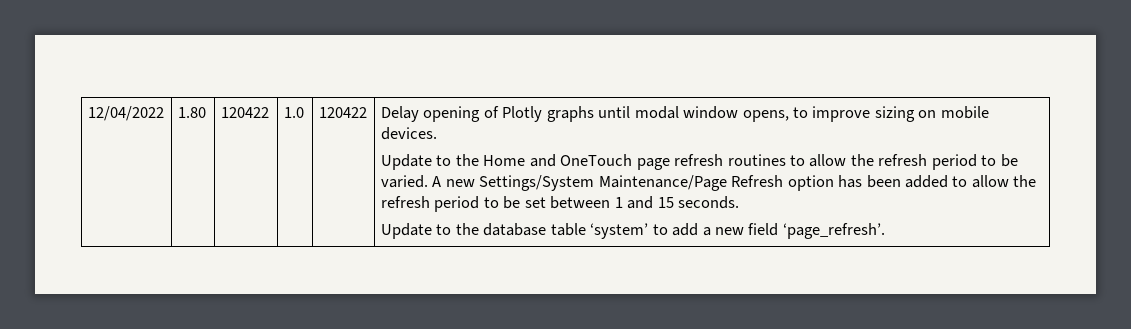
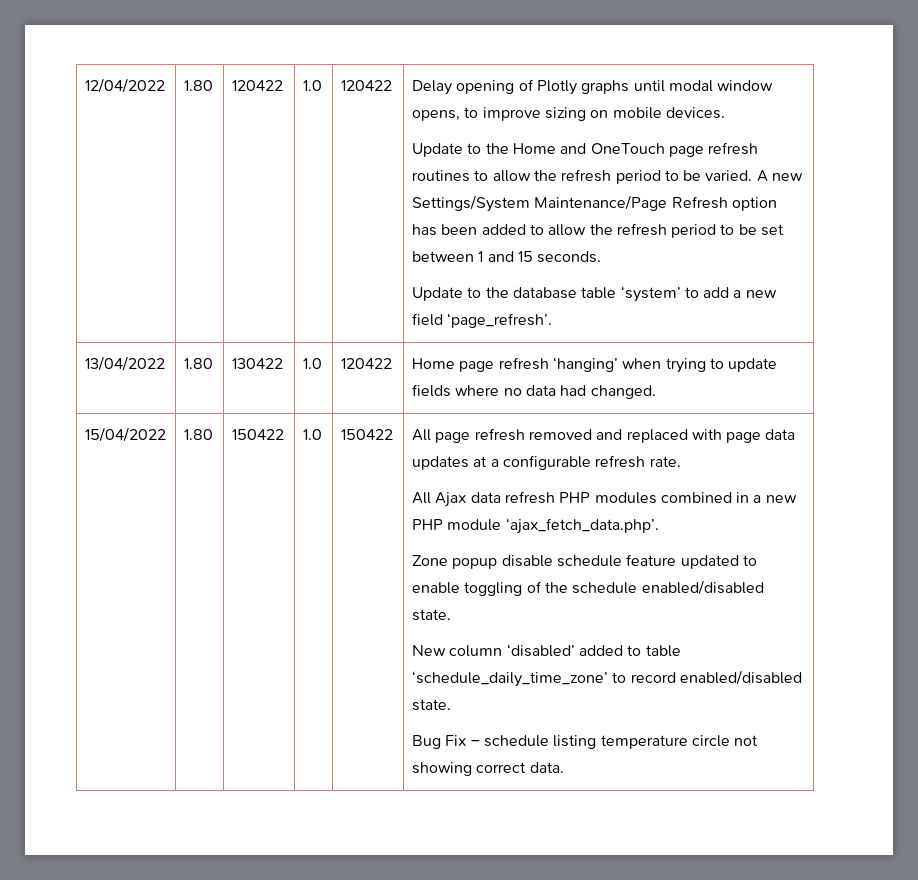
(885, 231) none -> [84,356,165,371] [183,358,213,369] [231,358,283,369] [302,358,322,369] [340,358,392,369] [411,357,778,373] [411,384,656,399] [84,427,166,442] [183,429,213,440] [231,429,284,440] [302,429,322,440] [340,429,393,440] [411,428,796,443] [411,455,681,470] [411,491,797,507] [411,518,659,534] [411,554,757,569] [411,580,764,596] [411,609,451,621] [411,644,681,657] [411,670,802,687] [411,699,451,711] [411,735,759,749] [411,762,564,776] // 13/04/2022 | 1.80 | 130422 | 1.0 | 120422 | Home page refresh ‘hanging’ when trying to update fields where no data had changed. // 15/04/2022 | 1.80 | 150422 | 1.0 | 150422 | All page refresh removed and replaced with page data updates at a configurable refresh rate. // All Ajax data refresh PHP modules combined in a new PHP module ‘ajax_fetch_data.php’. // Zone popup disable schedule feature updated to enable toggling of the schedule enabled/disabled state. // New column ‘disabled’ added to table ‘schedule_daily_time_zone’ to record enabled/disabled state. // Bug Fix – schedule listing temperature circle not showing correct data.

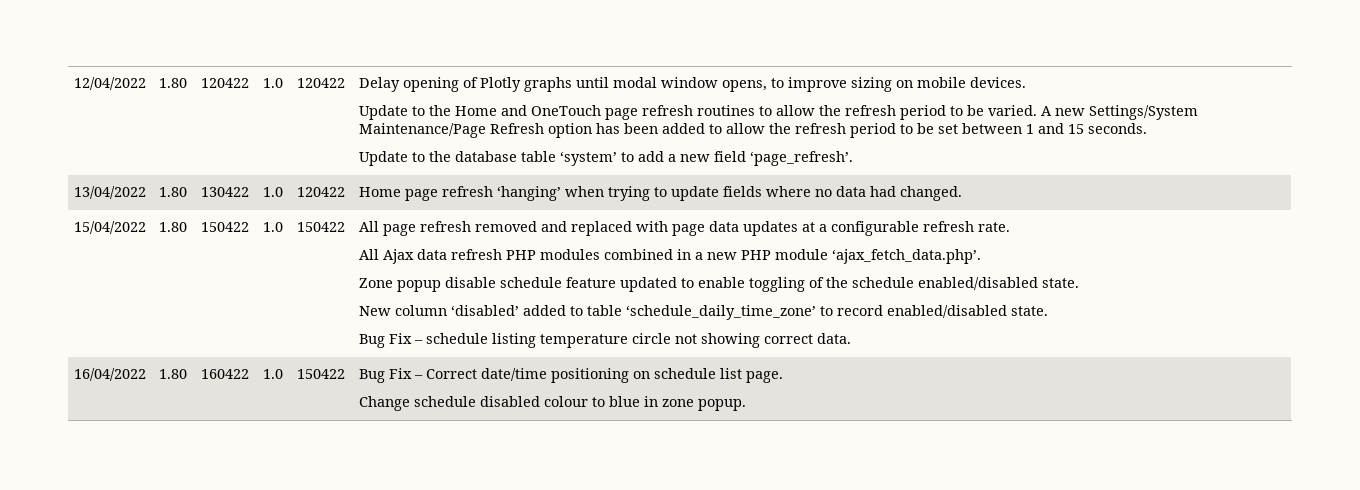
(564, 767) none -> [74,368,147,381] [159,369,188,379] [201,369,250,379] [263,369,284,379] [297,369,346,379] [359,368,784,383] [359,396,747,411] // 16/04/2022 | 1.80 | 160422 | 1.0 | 150422 | Bug Fix – Correct date/time positioning on schedule list page. // Change schedule disabled colour to blue in zone popup.

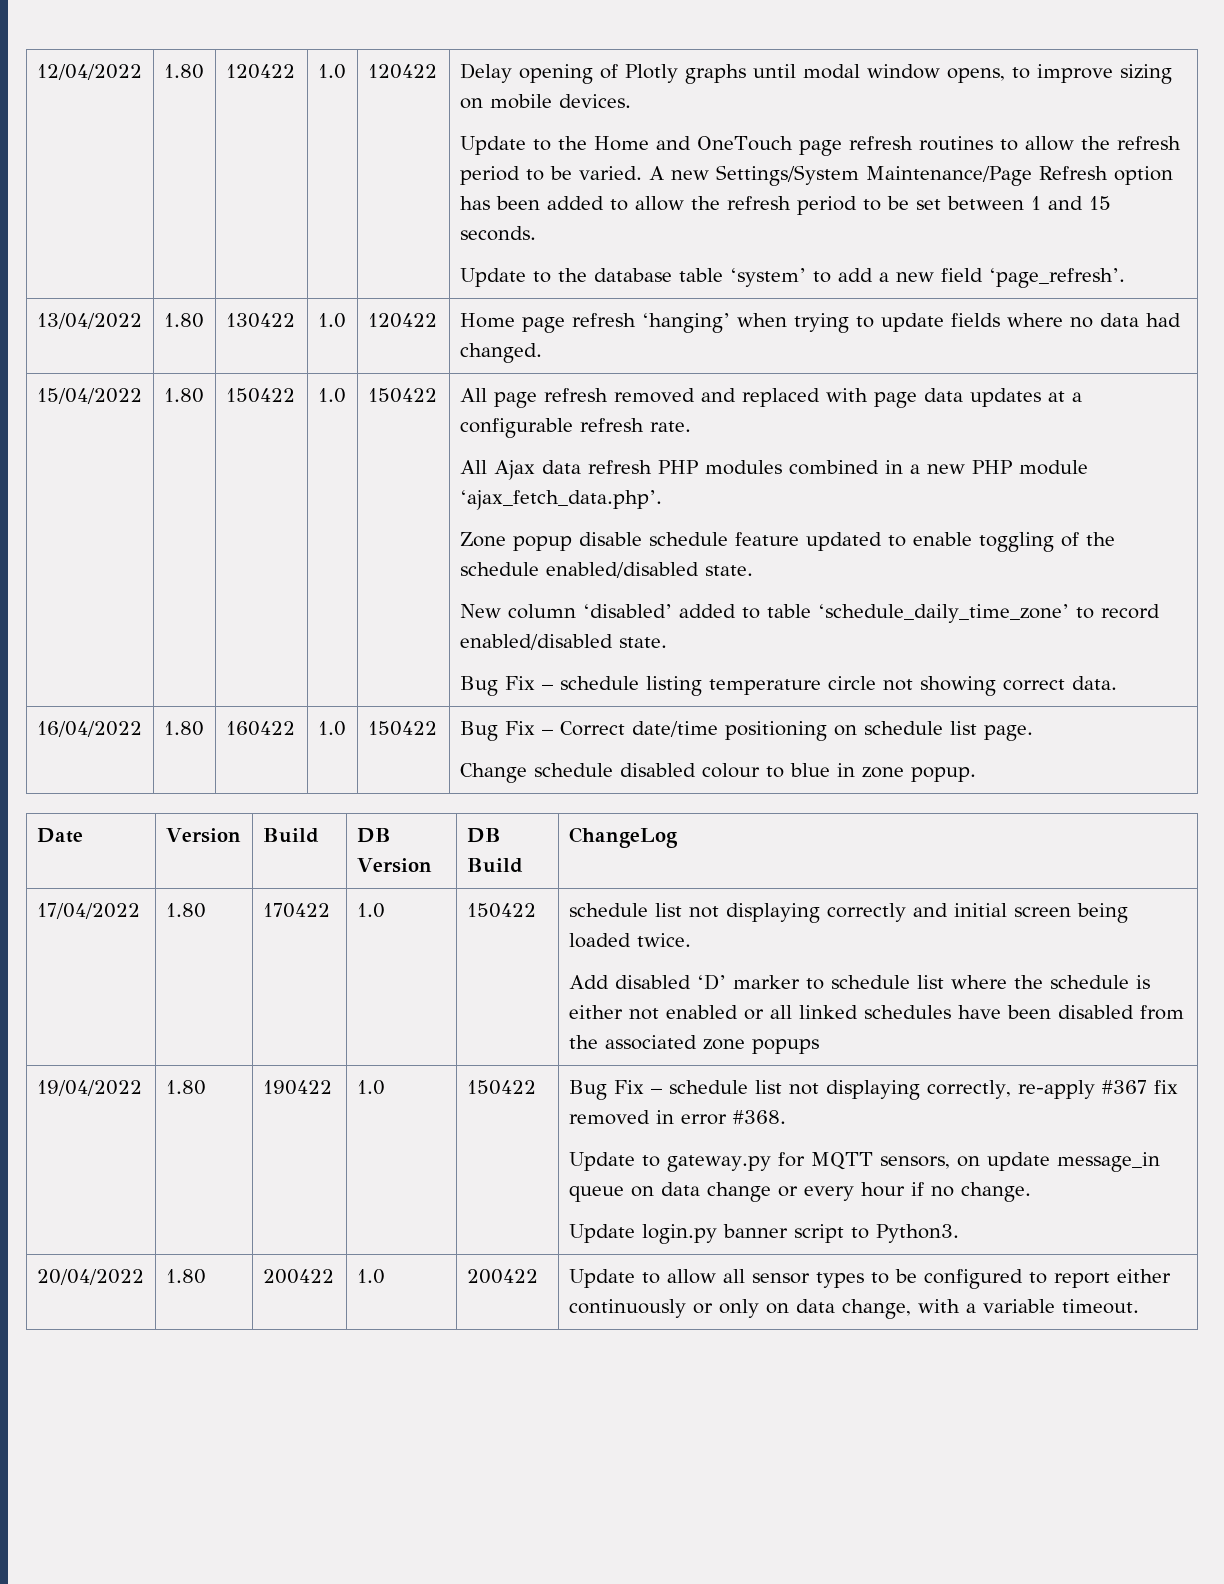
(747, 405) none -> [36,828,83,843] [165,828,241,843] [262,828,319,843] [356,828,391,843] [356,858,432,873] [466,828,501,843] [466,858,523,873] [568,827,678,848] [36,903,140,919] [165,903,206,918] [262,903,330,918] [356,903,385,918] [466,903,536,918] [568,903,1128,923] [568,933,691,948] [568,974,1150,990] [568,1005,1184,1020] [568,1035,819,1054] [36,1080,142,1096] [165,1080,206,1095] [262,1080,332,1095] [356,1080,385,1095] [466,1080,536,1095] [568,1080,1178,1100] [568,1110,786,1125] [568,1152,1160,1172] [568,1182,1031,1202] [568,1224,959,1244] [36,1269,144,1285] [165,1269,206,1284] [262,1269,334,1284] [356,1269,385,1284] [466,1269,538,1284] [568,1269,1171,1289] [568,1299,1139,1319] // Date | Version | Build | DB Version | DB Build | ChangeLog // 17/04/2022 | 1.80 | 170422 | 1.0 | 150422 | schedule list not displaying correctly and initial screen being loaded twice. // Add disabled ‘D’ marker to schedule list where the schedule is either not enabled or all linked schedules have been disabled from the associated zone popups // 19/04/2022 | 1.80 | 190422 | 1.0 | 150422 | Bug Fix – schedule list not displaying correctly, re-apply #367 fix removed in error #368. // Update to gateway.py for MQTT sensors, on update message_in queue on data change or every hour if no change. // Update login.py banner script to Python3. // 20/04/2022 | 1.80 | 200422 | 1.0 | 200422 | Update to allow all sensor types to be configured to report either continuously or only on data change, with a variable timeout.

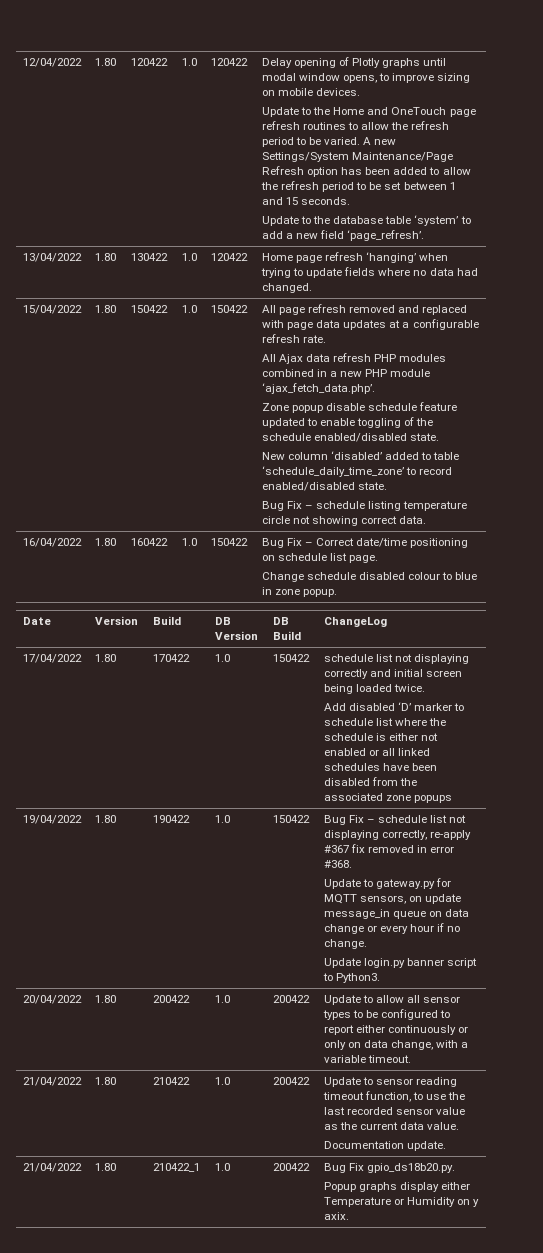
(1139, 1306) none -> [22,1077,82,1086] [94,1077,116,1085] [152,1077,190,1085] [214,1077,230,1085] [272,1077,310,1085] [323,1077,458,1087] [322,1091,466,1102] [323,1107,466,1115] [323,1122,460,1130] [323,1141,446,1151] [22,1163,82,1172] [94,1163,116,1171] [152,1163,200,1172] [214,1163,230,1171] [272,1163,310,1171] [323,1163,456,1173] [323,1182,471,1192] [323,1197,480,1207] [323,1212,349,1220] // 21/04/2022 | 1.80 | 210422 | 1.0 | 200422 | Update to sensor reading timeout function, to use the last recorded sensor value as the current data value. // Documentation update. // 21/04/2022 | 1.80 | 210422_1 | 1.0 | 200422 | Bug Fix gpio_ds18b20.py. // Popup graphs display either Temperature or Humidity on y axix.

